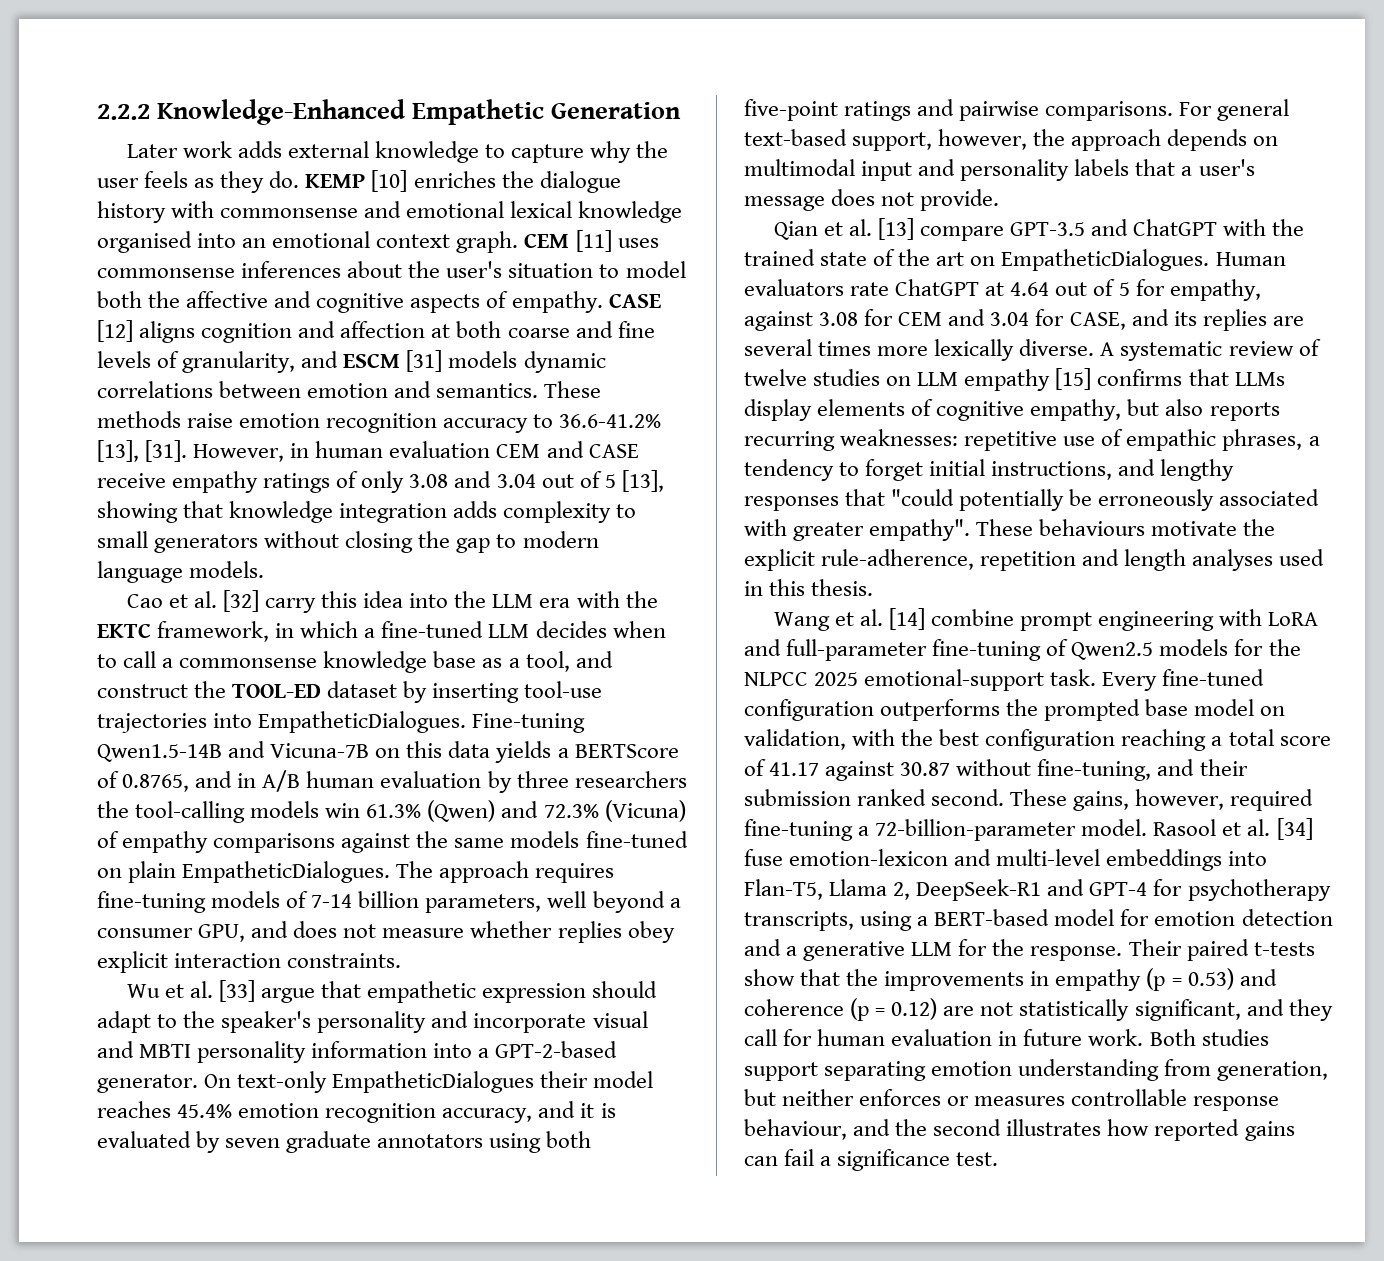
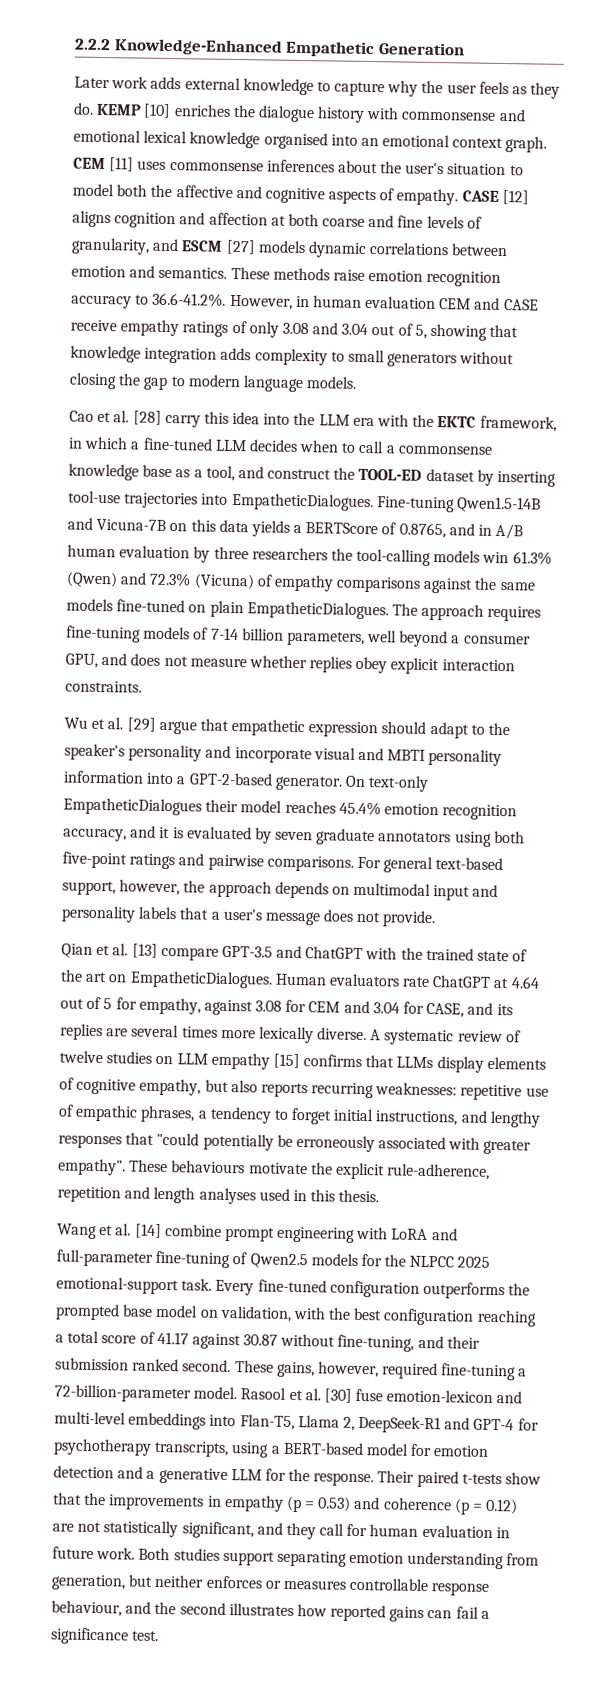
[406,350,443,372] [31] -> [225,239,256,255] [27]
[559,414,662,428] [97,440,188,462] 36.6-41.2% [13], [31]. -> [152,292,227,307] 36.6-41.2%.
[604,470,664,492] 5 [13], -> [414,324,427,339] 5,
[222,590,259,612] [32] -> [132,410,162,425] [28]
[218,980,255,1002] [33] -> [126,717,156,732] [29]
[1276,818,1313,840] [34] -> [323,1388,352,1403] [30]

